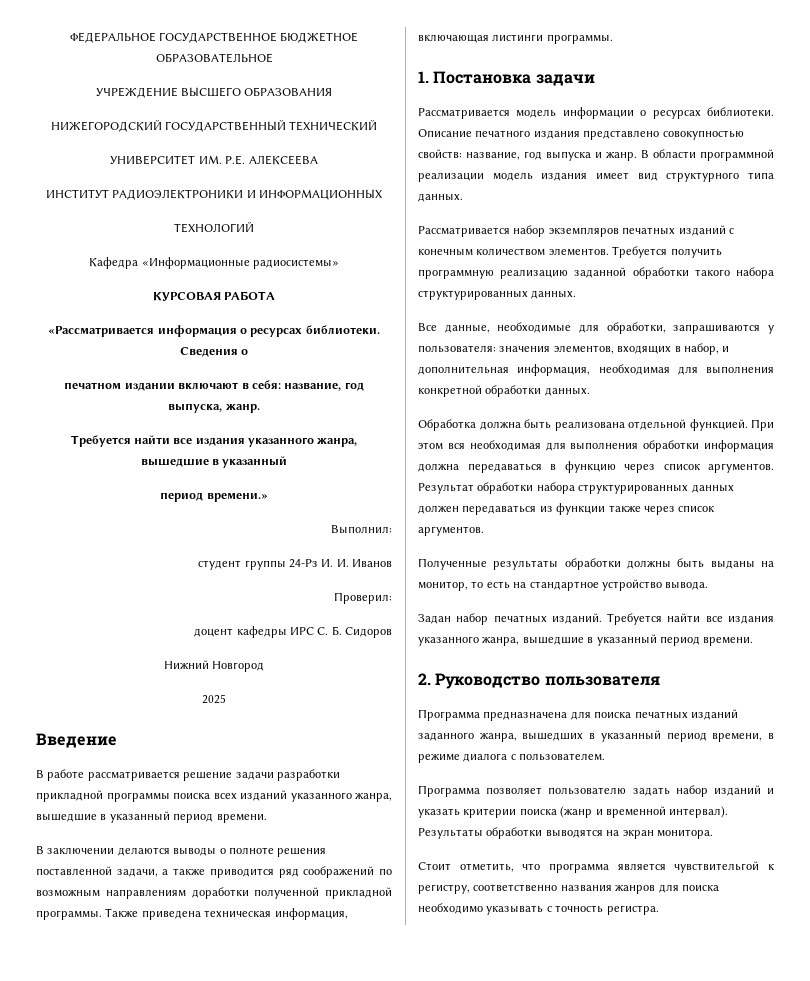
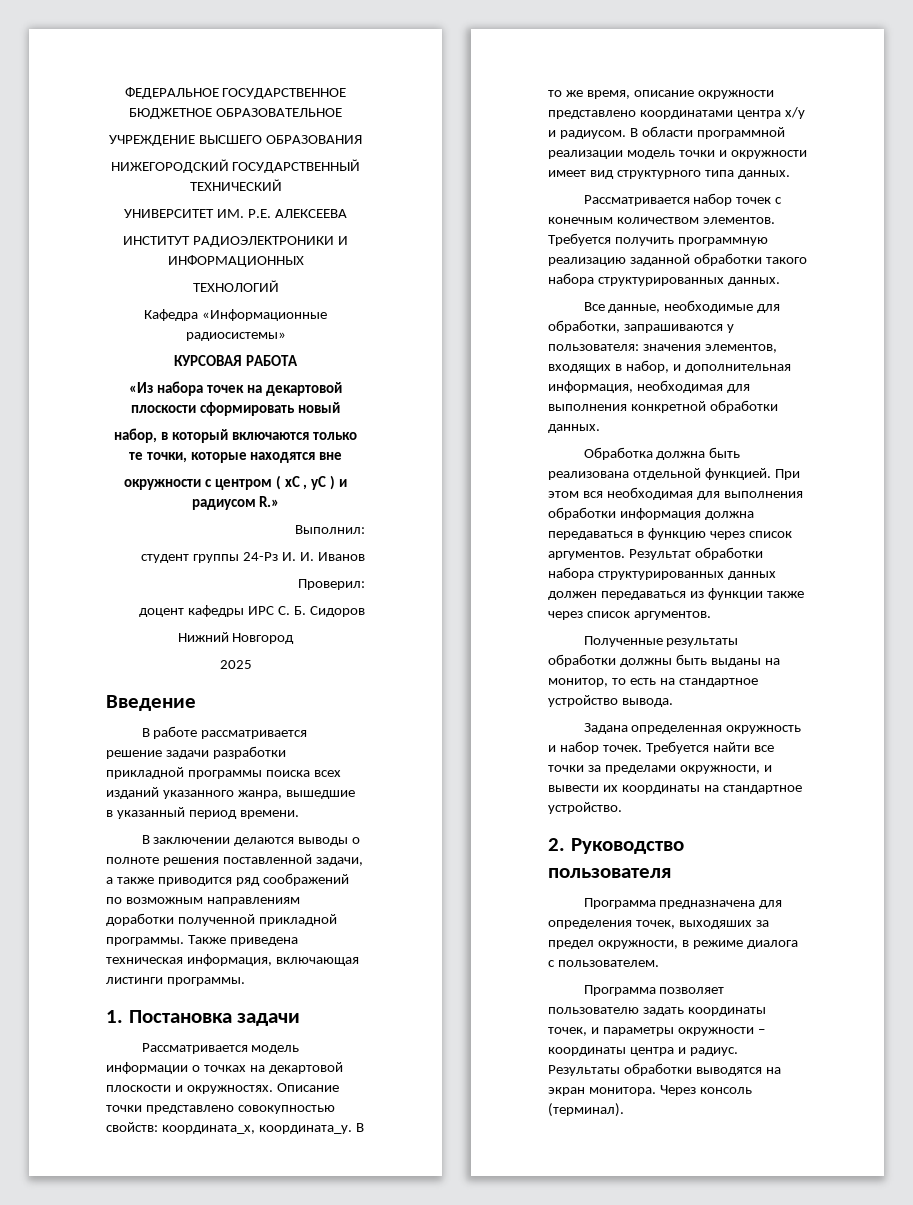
[48,325,380,337] [179,347,249,357] [64,380,364,391] [168,403,260,413] [70,435,358,447] [140,456,288,468] [160,492,268,502] «Рассматривается информация о ресурсах библиотеки. Сведения о // печатном издании включают в себя: название, год выпуска, жанр. // Требуется найти все издания указанного жанра, вышедшие в указанный // период времени.» -> [129,381,342,396] [131,402,340,416] [114,428,357,443] [128,452,343,463] [123,475,348,490] [191,496,280,510] «Из набора точек на декартовой плоскости сформировать новый // набор, в который включаются только те точки, которые находятся вне // окружности с центром ( xC , yC ) и радиусом R.»
[652,107,774,119] [418,129,744,140] [418,149,637,161] ресурсах библиотеки. Описание печатного издания представлено совокупностью свойств: название, год выпуска и жанр. -> [203,1062,343,1074] [106,1083,339,1094] [106,1105,335,1114] [106,1122,364,1134] [548,90,774,99] [548,107,805,119] [548,130,626,139] точках на декартовой плоскости и окружностях. Описание точки представлено совокупностью свойств: координата_х, координата_у. В то же время, описание окружности представлено координатами центра х/у и радиусом.
[541,172,588,181] издания -> [678,150,807,159] точки и окружности
[548,225,726,237] экземпляров печатных изданий -> [736,197,772,204] точек
[418,613,774,625] [418,634,754,646] Задан набор печатных изданий. Требуется найти все издания указанного жанра, вышедшие в указанный период времени. -> [583,723,802,734] [548,741,774,754] [548,765,772,774] [548,785,802,794] [548,802,622,814] Задана определенная окружность и набор точек. Требуется найти все точки за пределами окружности, и вывести их координаты на стандартное устройство.
[594,709,738,720] [418,730,763,742] поиска печатных изданий заданного жанра, вышедших в указанный период времени, -> [548,920,769,929] [548,940,678,949] определения точек, выходяших за предел окружности,
[675,785,774,797] [418,806,729,818] набор изданий и указать критерии поиска (жанр и временной интервал). -> [687,1007,766,1016] [548,1027,765,1036] [548,1047,738,1056] координаты точек, и параметры окружности – координаты центра и радиус.
[418,861,774,873] [418,884,719,894] [418,903,659,915] // Стоит отметить, что программа является чувствительгой к регистру, соответственно названия жанров для поиска необходимо указывать с точность регистра. -> [659,1085,752,1096] [548,1103,624,1117] Через консоль (терминал).

